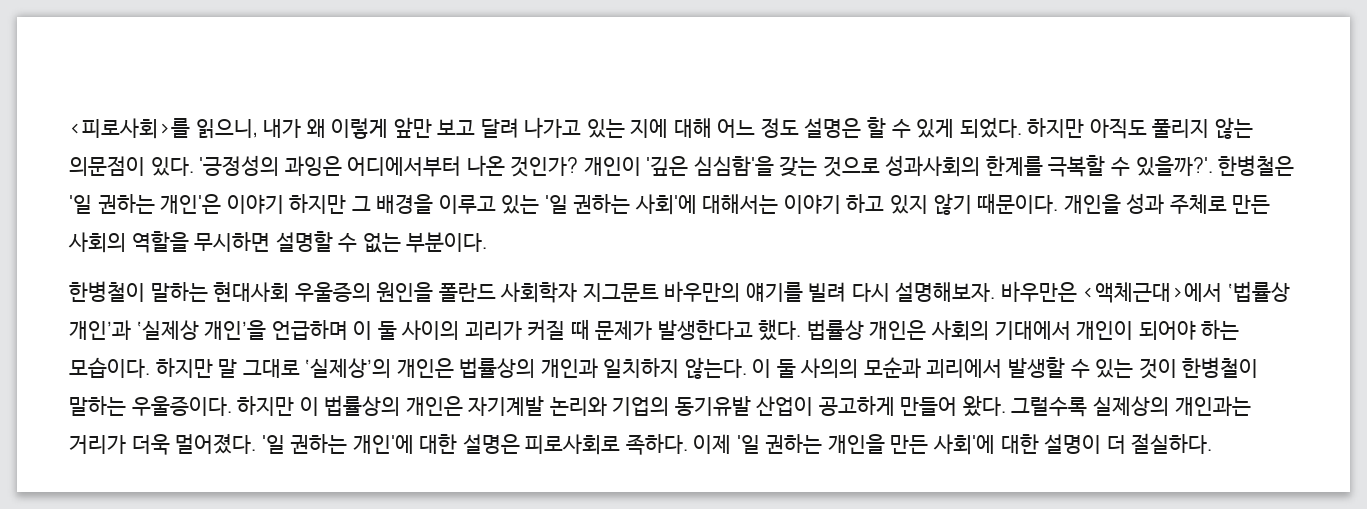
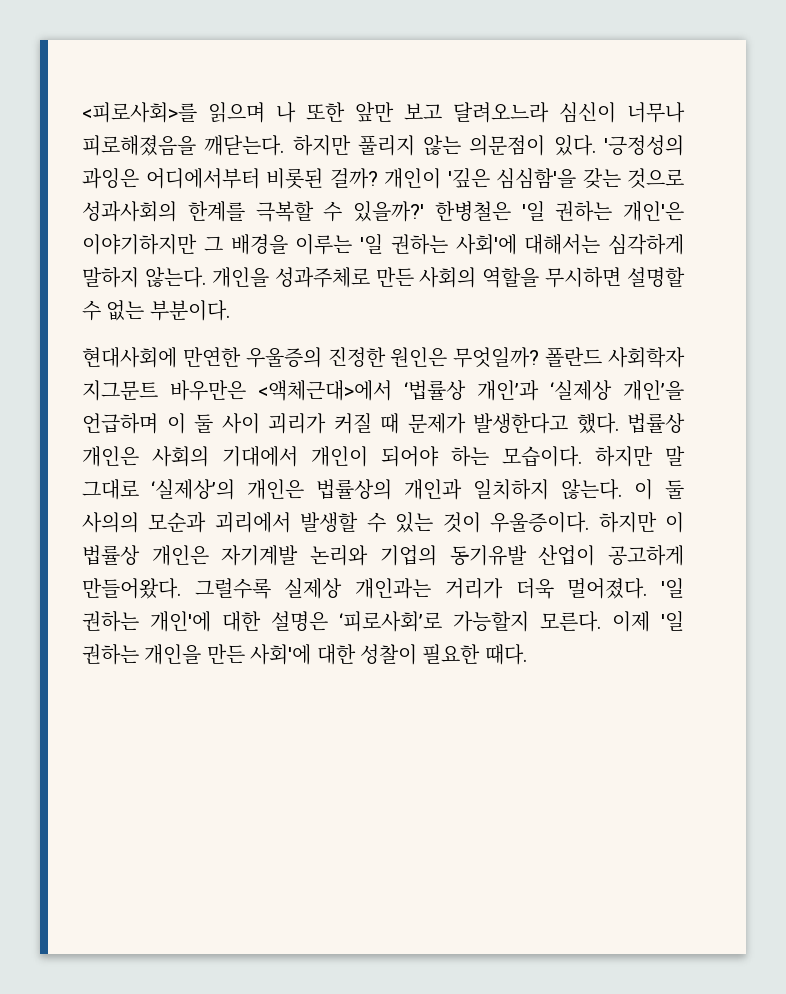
[195,117,1147,139] 읽으니, 내가 왜 이렇게 앞만 보고 달려 나가고 있는 지에 대해 어느 정도 설명은 할 수 있게 되었다. 하지만 아직도 -> [208,102,685,123] [82,135,351,156] 읽으며 나 또한 앞만 보고 달려오느라 심신이 너무나 피로해졌음을 깨닫는다. 하지만
[466,155,579,177] 나온 것인가? -> [266,168,378,189] 비롯된 걸까?
[1135,156,1213,176] 있을까?'. -> [353,201,424,222] 있을까?'
[226,193,1227,215] 이야기 하지만 그 배경을 이루고 있는 '일 권하는 사회'에 대해서는 이야기 하고 있지 않기 때문이다. 개인을 성과 주체로 -> [82,234,684,255] [82,267,370,288] 이야기하지만 그 배경을 이루는 '일 권하는 사회'에 대해서는 심각하게 말하지 않는다. 개인을 성과주체로
[69,281,996,303] 한병철이 말하는 현대사회 우울증의 원인을 폴란드 사회학자 지그문트 바우만의 얘기를 빌려 다시 설명해보자. -> [82,347,686,368] [82,380,158,401] 현대사회에 만연한 우울증의 진정한 원인은 무엇일까? 폴란드 사회학자 지그문트
[401,320,460,340] 사이의 -> [221,413,260,434] 사이
[1182,357,1259,378] [69,396,126,416] 한병철이 말하는 -> (481, 522) none
[324,395,401,416] 법률상의 -> [82,545,140,565] 법률상
[900,395,1170,417] 만들어 왔다. 그럴수록 실제상의 -> [82,578,343,599] 만들어왔다. 그럴수록 실제상
[525,434,688,455] 피로사회로 족하다. -> [339,611,601,632] ‘피로사회’로 가능할지 모른다.
[1044,433,1213,454] 설명이 더 절실하다. -> [360,644,527,665] 성찰이 필요한 때다.

